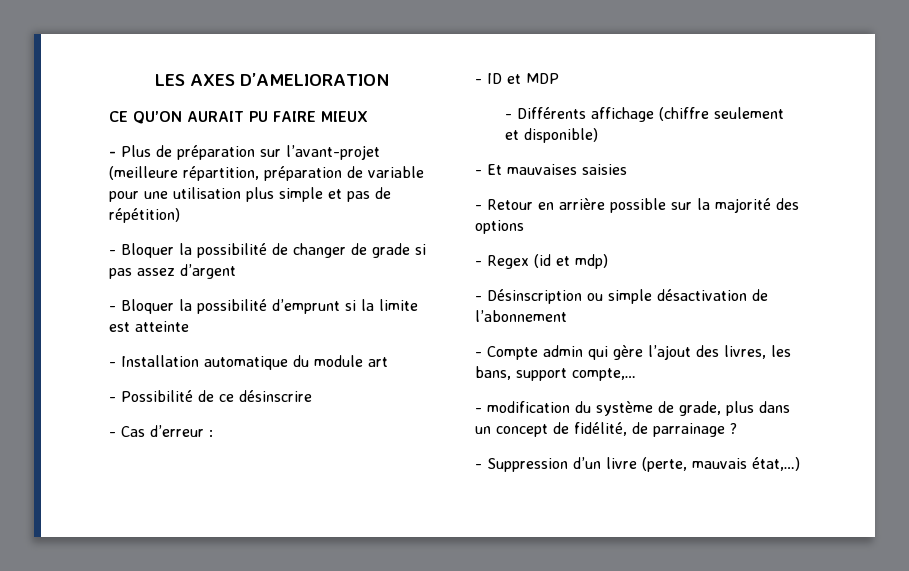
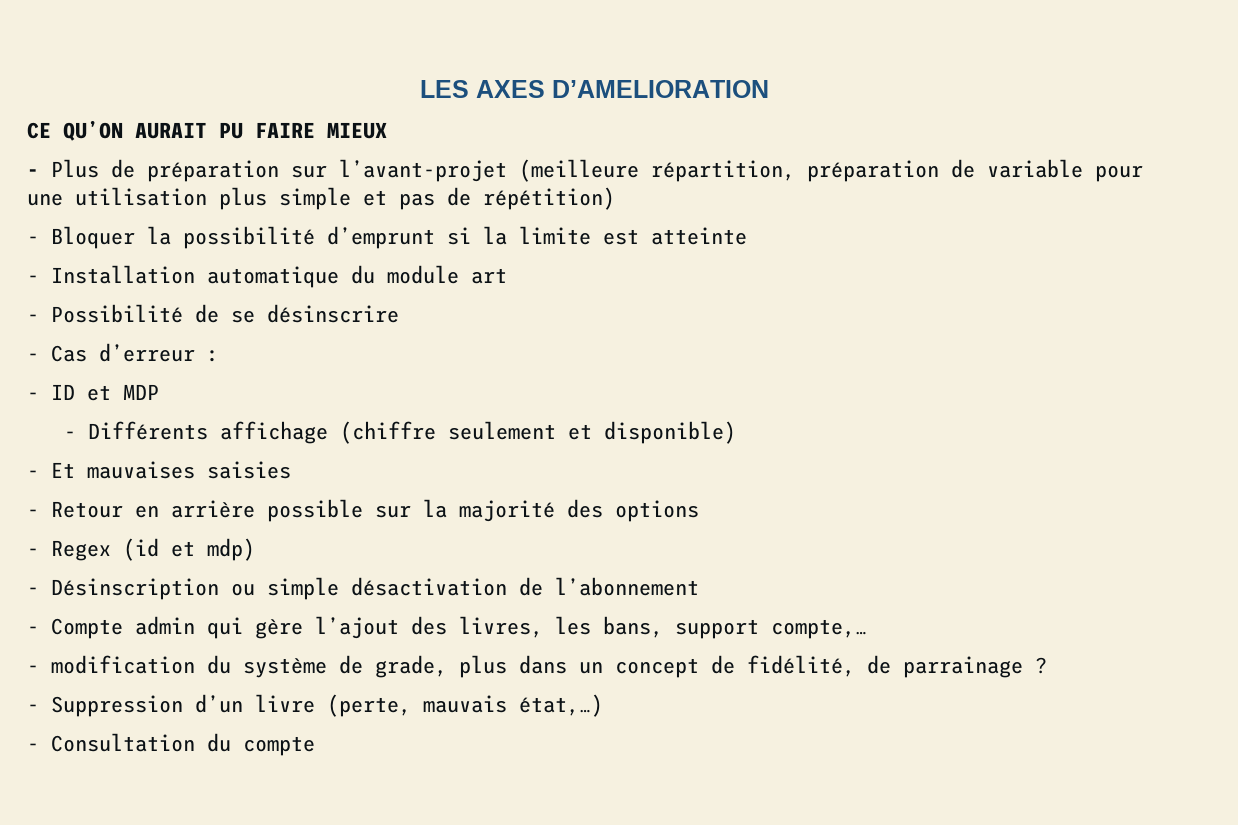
[109,243,426,258] [109,264,236,279] // - Bloquer la possibilité de changer de grade si pas assez d’argent -> (615, 198) none
[219,394,234,402] ce -> [231,310,255,323] se
(800, 464) none -> [27,733,315,756] // - Consultation du compte

